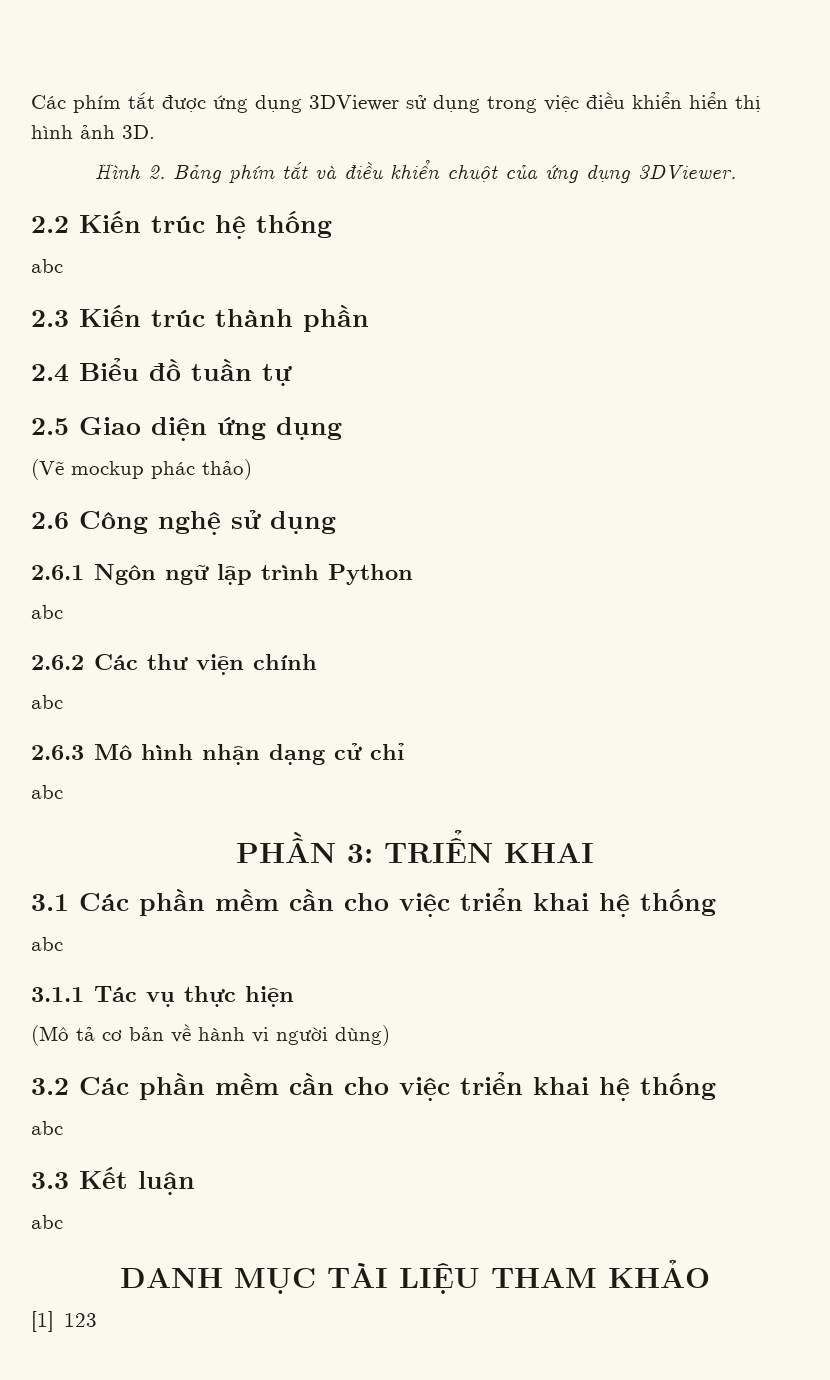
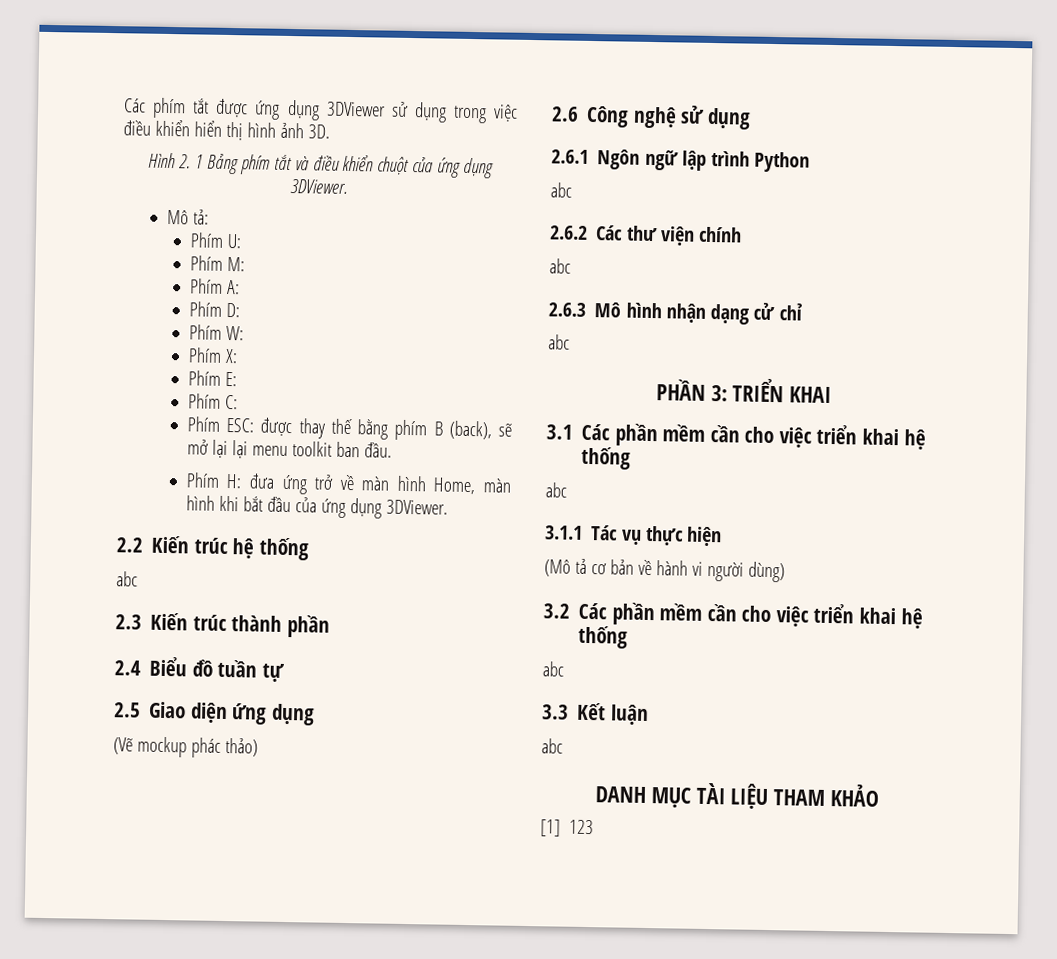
(165, 172) none -> [194,154,203,169] 1
(736, 172) none -> [166,209,209,225] [189,232,242,249] [189,255,245,272] [189,278,240,295] [188,301,240,318] [188,324,244,341] [187,347,238,364] [187,370,237,387] [187,393,238,410] [186,416,512,441] [186,439,392,459] [185,472,512,495] [185,495,448,519] // Mô tả: // Phím U: // Phím M: // Phím A: // Phím D: // Phím W: // Phím X: // Phím E: // Phím C: // Phím ESC: được thay thế bằng phím B (back), sẽ mở lại lại menu toolkit ban đầu. // Phím H: đưa ứng trở về màn hình Home, màn hình khi bắt đầu của ứng dụng 3DViewer.

